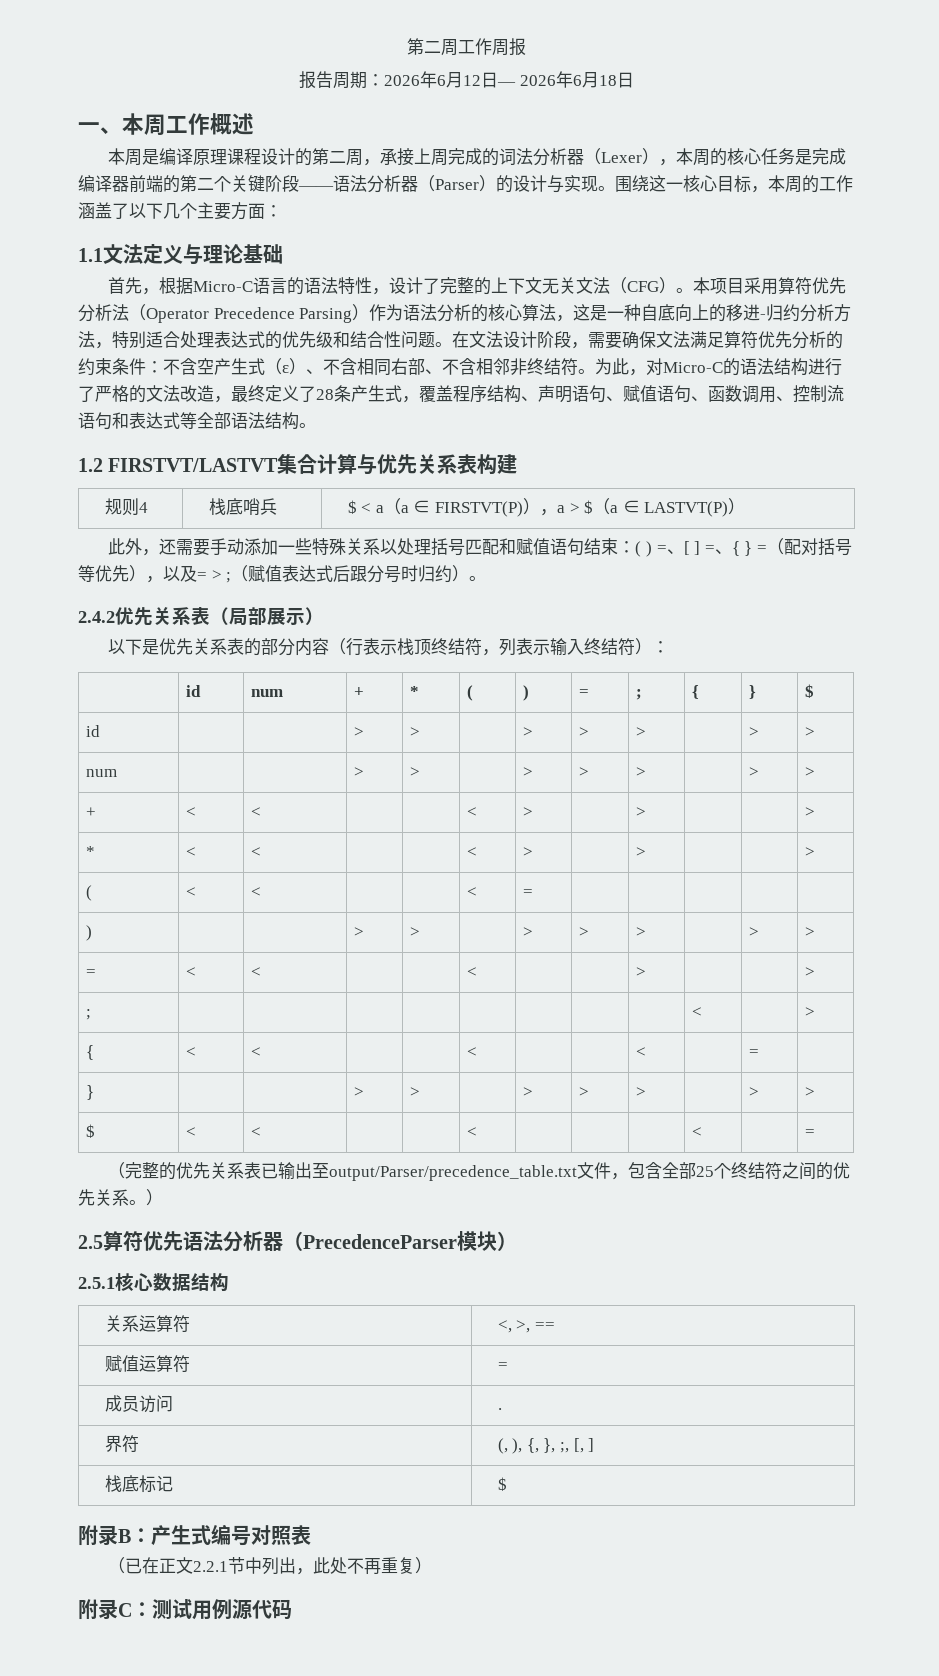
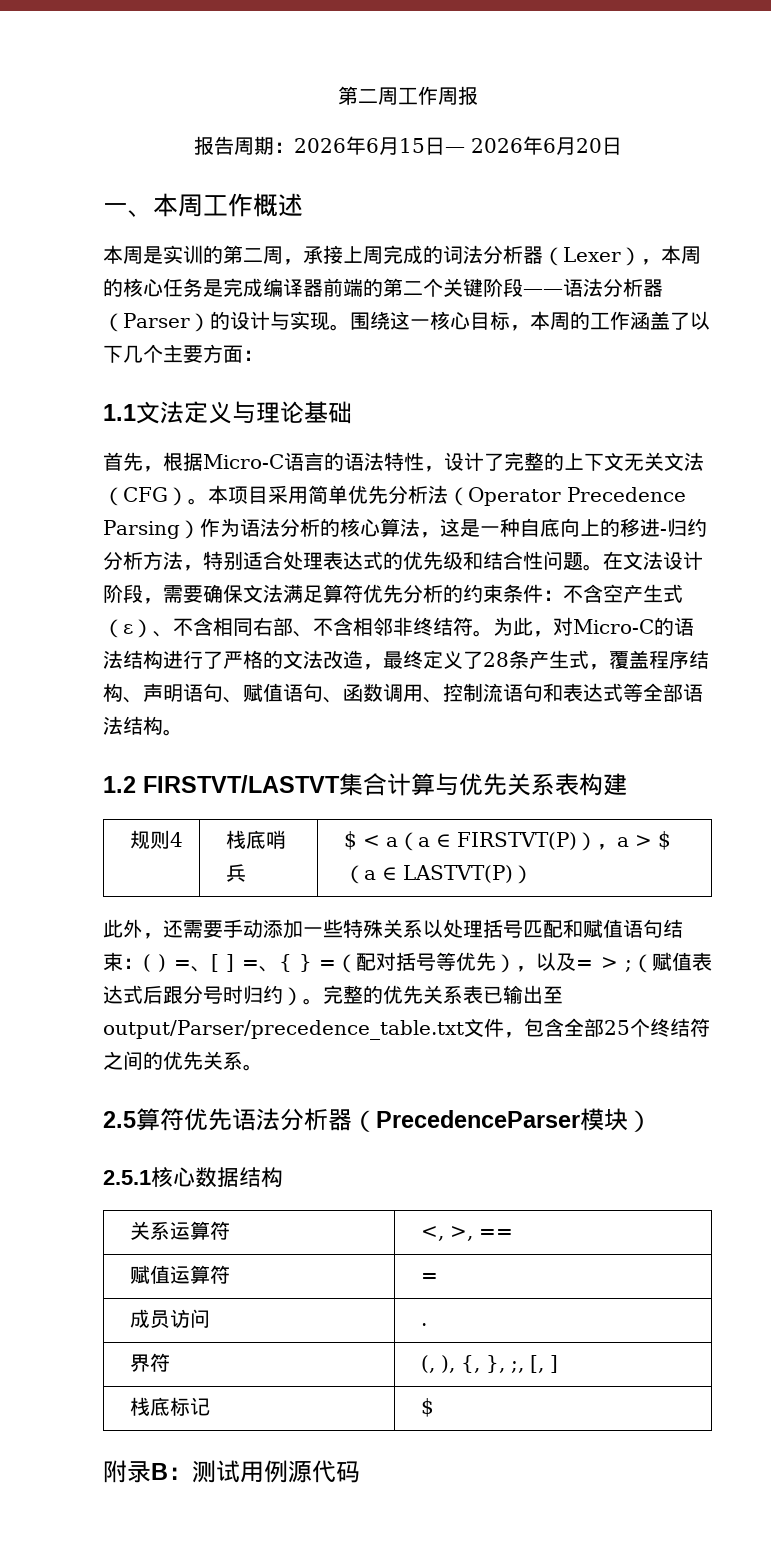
[463,75,482,86] 12 -> [398,138,425,153] 15
[598,75,617,86] 18 -> [575,138,602,153] 20
[159,148,296,165] 编译原理课程设计 -> [163,245,203,264] 实训
[778,277,813,295] 算符 -> [308,485,348,504] 简单
[78,607,324,626] [108,638,670,656] [185,685,201,697] [250,689,283,697] [353,687,364,697] [409,686,419,697] [466,685,473,701] [522,685,529,701] [578,689,589,697] [635,689,642,700] [691,685,699,699] [748,685,756,699] [804,684,814,698] [85,725,100,737] [353,727,364,737] [409,727,420,737] [522,727,533,737] [578,727,589,737] [635,727,646,737] [748,727,759,737] [804,727,815,737] [85,769,117,777] [353,767,364,777] [409,767,420,777] [522,767,533,777] [578,767,589,777] [635,767,646,777] [748,767,759,777] [804,767,815,777] [85,807,96,817] [185,807,196,817] [250,807,261,817] [466,807,477,817] [522,807,533,817] [635,807,646,817] [804,807,815,817] [85,846,95,857] [185,847,196,857] [250,847,261,857] [466,847,477,857] [522,847,533,857] [635,847,646,857] [804,847,815,857] [85,885,92,901] [185,887,196,897] [250,887,261,897] [466,887,477,897] [522,889,533,897] [85,925,92,941] [353,927,364,937] [409,927,420,937] [522,927,533,937] [578,927,589,937] [635,927,646,937] [748,927,759,937] [804,927,815,937] [85,969,96,977] [185,967,196,977] [250,967,261,977] [466,967,477,977] [635,967,646,977] [804,967,815,977] [85,1009,91,1020] [691,1007,702,1017] [804,1007,815,1017] [85,1045,94,1060] [185,1047,196,1057] [250,1047,261,1057] [466,1047,477,1057] [635,1047,646,1057] [748,1049,759,1057] [85,1085,94,1100] [353,1087,364,1097] [409,1087,420,1097] [522,1087,533,1097] [578,1087,589,1097] [635,1087,646,1097] [748,1087,759,1097] [804,1087,815,1097] [85,1124,95,1138] [185,1127,196,1137] [250,1127,261,1137] [466,1127,477,1137] [691,1127,702,1137] [804,1129,815,1137] [108,1162,126,1179] // 2.4.2优先关系表（局部展示） // 以下是优先关系表的部分内容（行表示栈顶终结符，列表示输入终结符）： // | id | num | + | * | ( | ) | = | ; | { | } | $ // id | | | > | > | | > | > | > | | > | > // num | | | > | > | | > | > | > | | > | > // + | < | < | | | < | > | | > | | | > // * | < | < | | | < | > | | > | | | > // ( | < | < | | | < | = | | | | | // ) | | | > | > | | > | > | > | | > | > // = | < | < | | | < | | | > | | | > // ; | | | | | | | | | < | | > // { | < | < | | | < | | | < | | = | // } | | | > | > | | > | > | > | | > | > // $ | < | < | | | < | | | | < | | = // （ -> (323, 1001) none
[146,1189,163,1206] ） -> (263, 1067) none
[151,1524,311,1546] [108,1557,433,1575] [78,1599,152,1620] 产生式编号对照表 // （已在正文2.2.1节中列出，此处不再重复） // 附录C： -> (192, 1473) none

